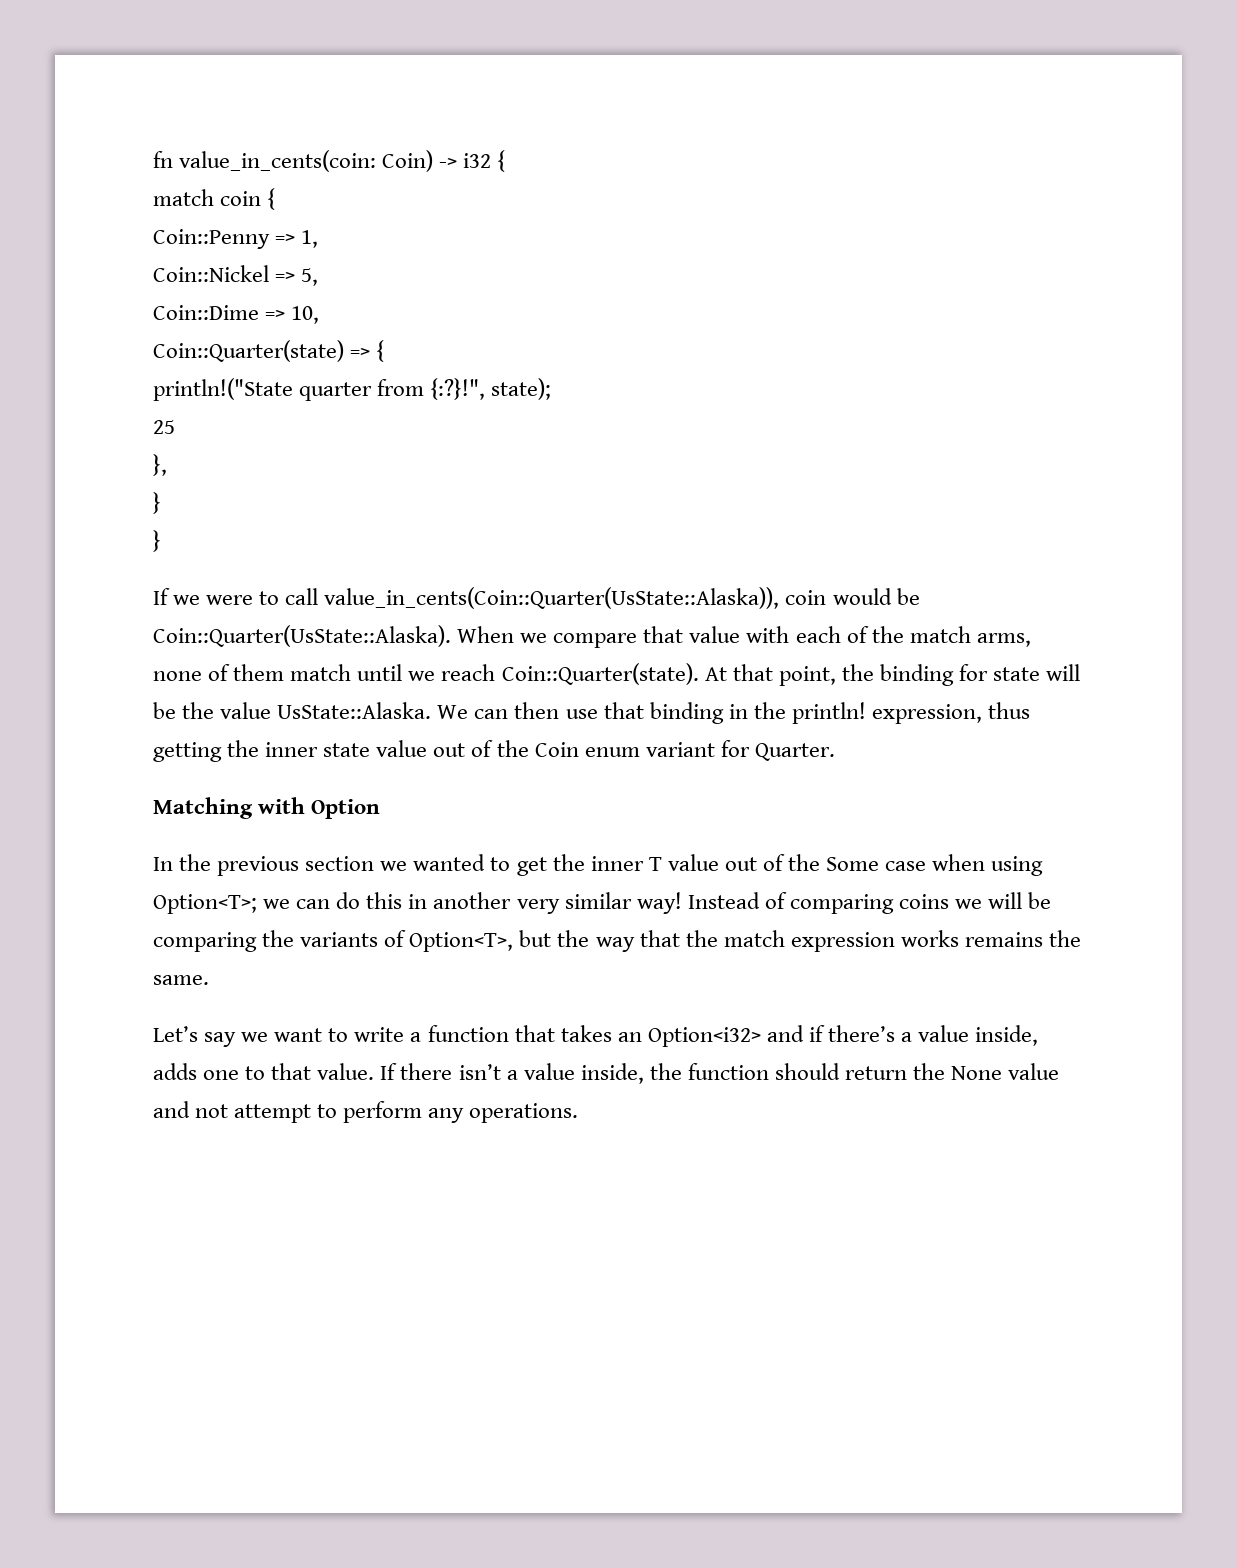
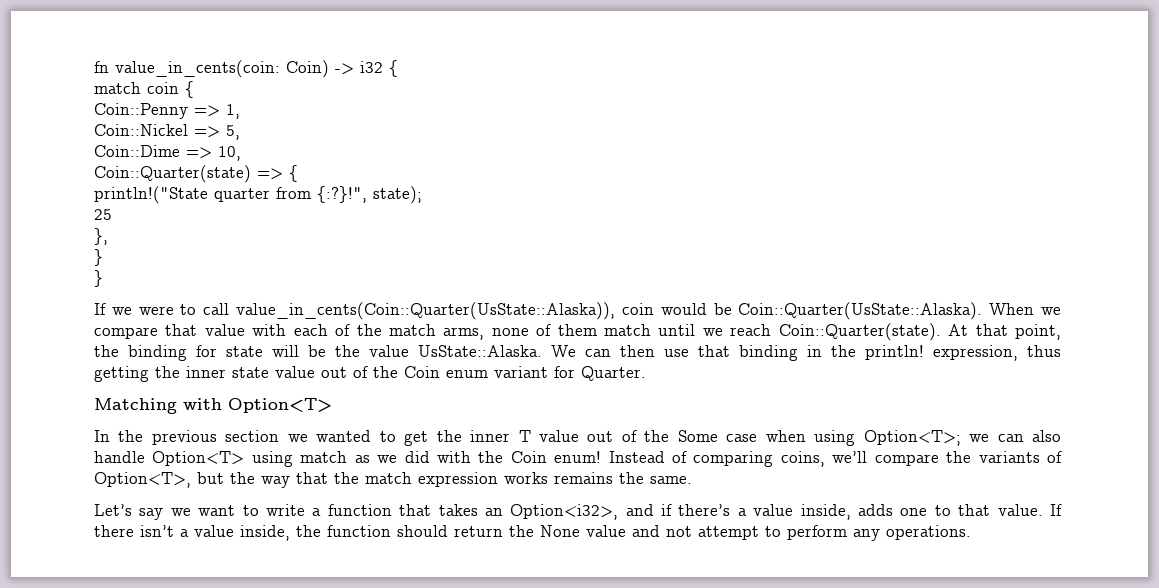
[311,799,381,819] Option -> [228,398,332,413] Option<T>
[336,892,1052,914] [153,932,257,952] do this in another very similar way! Instead of comparing coins we will be comparing -> [1032,430,1062,442] [94,451,939,467] also handle Option<T> using match as we did with the Coin enum! Instead of comparing coins, we’ll compare
[647,1027,761,1047] Option<i32> -> [510,504,619,520] Option<i32>,

